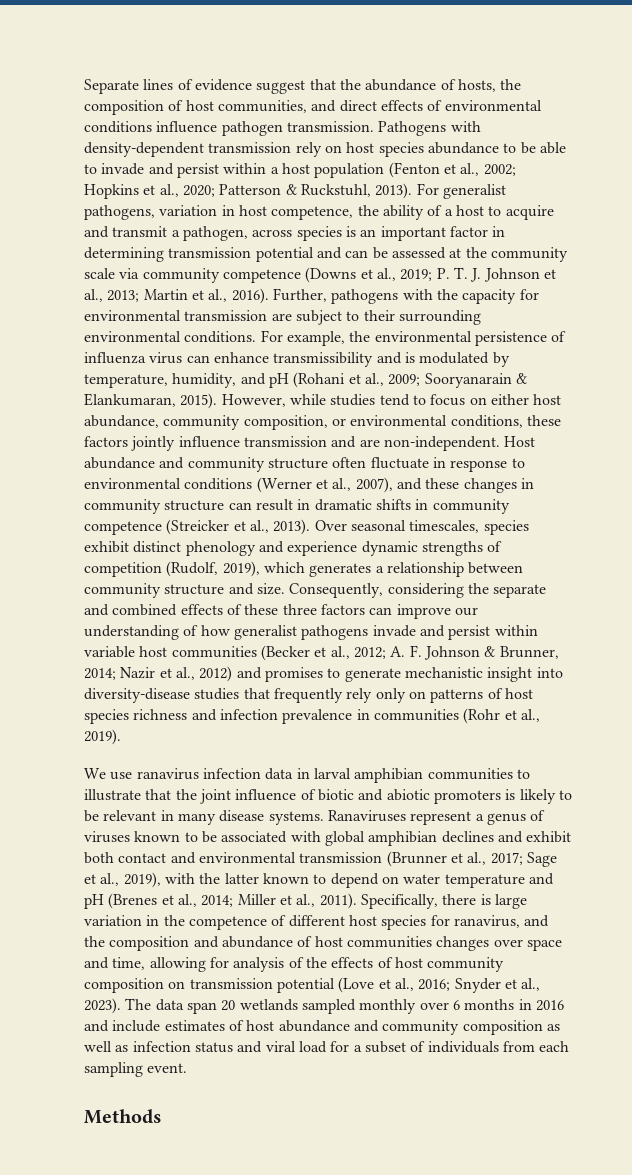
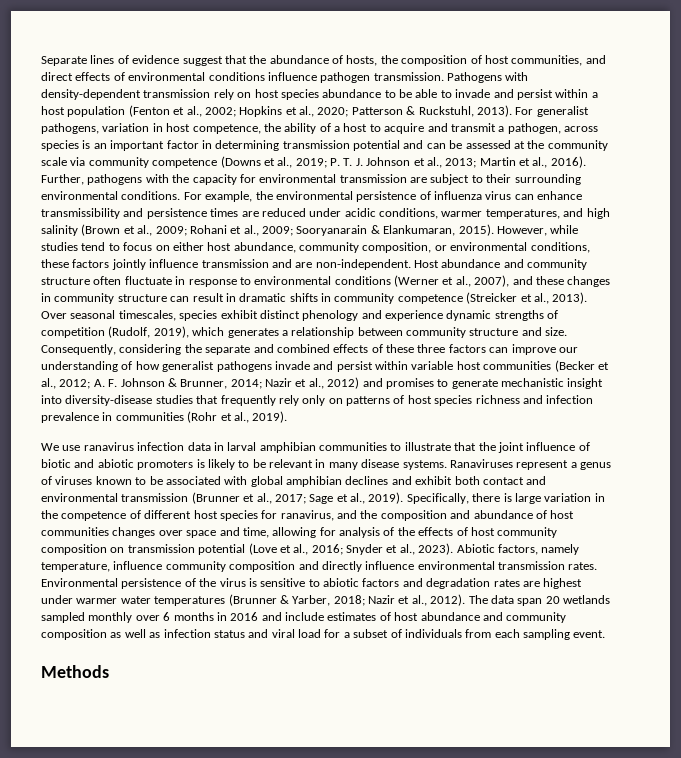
[404,352,510,367] [84,372,346,388] is modulated by temperature, humidity, and pH (Rohani -> [146,208,610,219] [41,224,227,236] persistence times are reduced under acidic conditions, warmer temperatures, and high salinity (Brown et al., 2009; Rohani
[123,872,554,888] [84,893,357,909] 2019), with the latter known to depend on water temperature and pH (Brenes et al., 2014; Miller et al., 2011). -> [368,492,404,504] 2019).
(121, 1006) none -> [456,544,580,555] [41,561,598,572] [41,578,583,589] [41,594,466,606] Abiotic factors, namely temperature, influence community composition and directly influence environmental transmission rates. Environmental persistence of the virus is sensitive to abiotic factors and degradation rates are highest under warmer water temperatures (Brunner & Yarber, 2018; Nazir et al., 2012).

